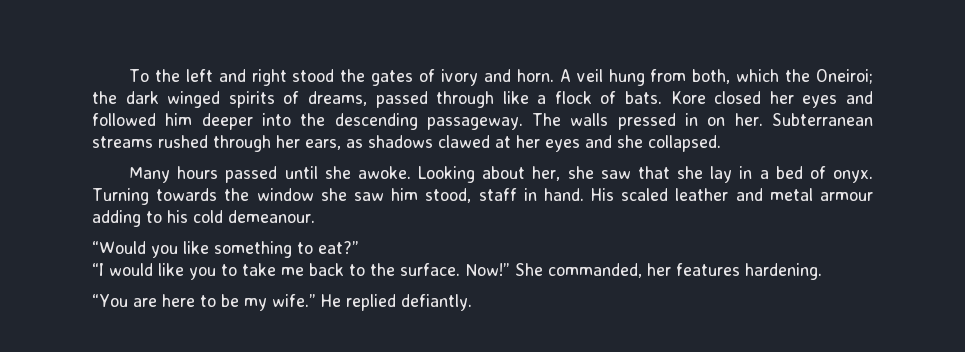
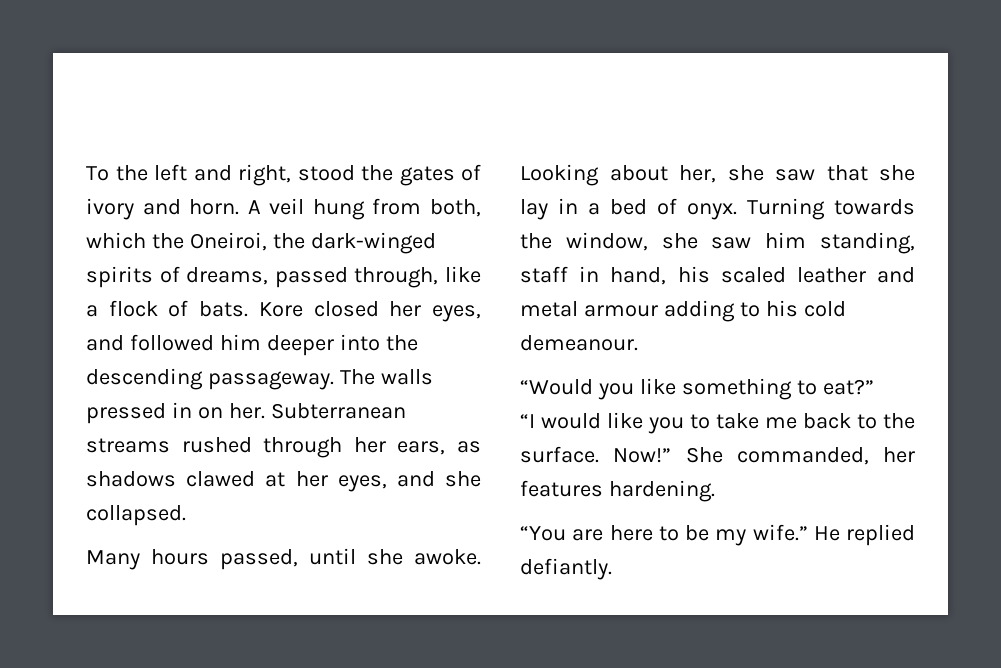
[251,69,287,86] right -> [238,164,291,186] right,
[815,69,873,84] [92,91,221,108] Oneiroi; the dark winged -> [189,232,436,254] Oneiroi, the dark-winged
[436,91,495,108] through -> [354,267,439,288] through,
[802,95,838,108] eyes -> [432,305,482,322] eyes,
[545,139,580,152] eyes -> [337,475,387,492] eyes,
[225,166,278,183] passed -> [220,549,298,570] passed,
[256,188,314,201] window -> [565,232,648,251] window,
[425,188,472,203] stood, -> [820,232,915,254] standing,
[543,188,615,201] hand. His -> [610,266,710,285] hand, his

